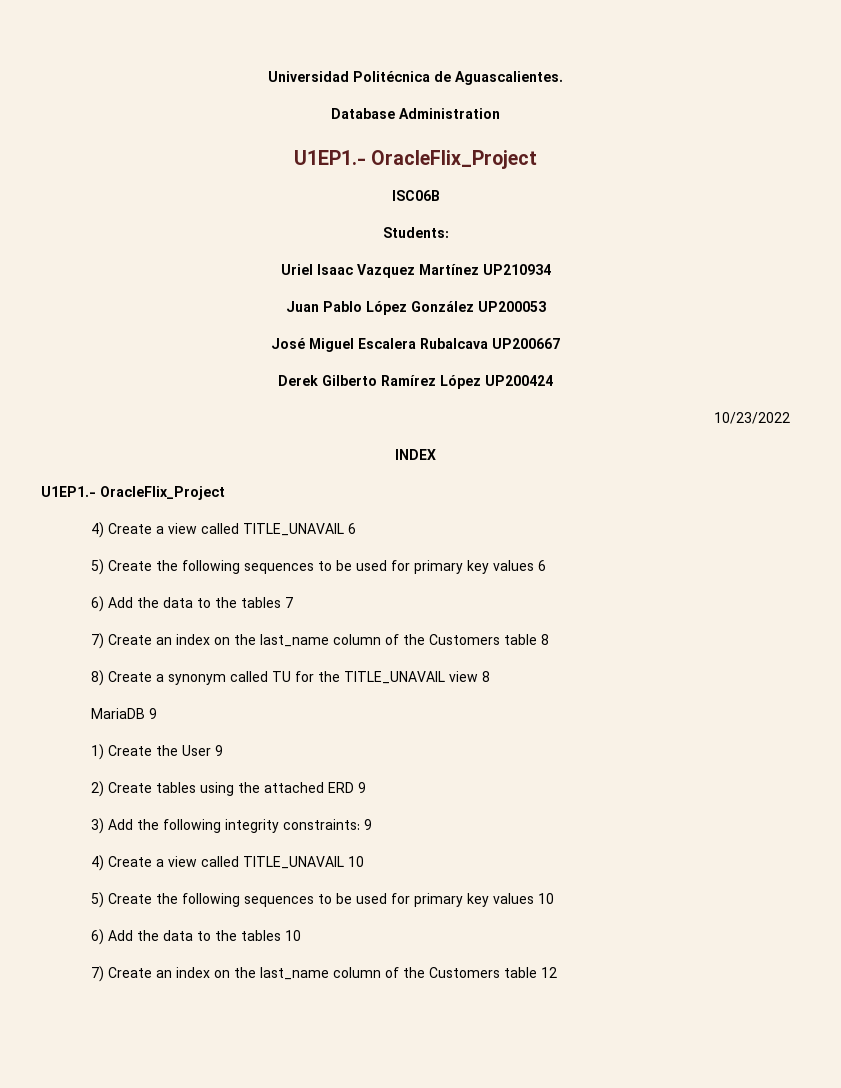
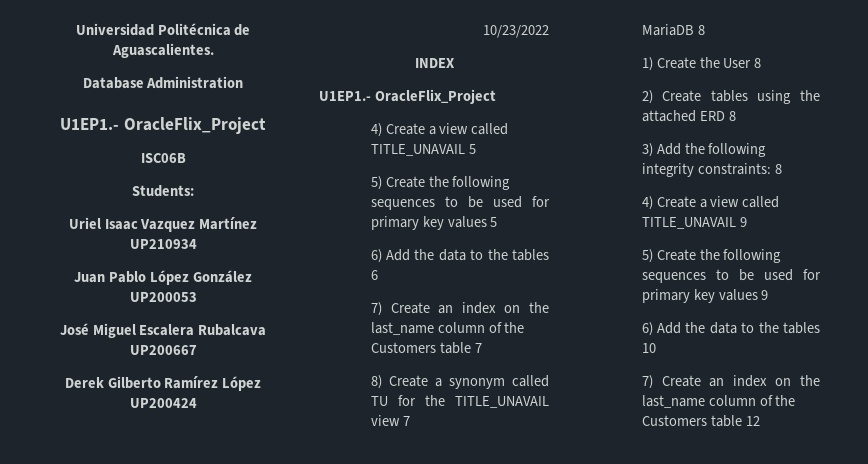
[347,523,356,534] 6 -> [468,144,476,154] 5
[537,560,546,571] [90,596,293,612] 6 // 6) Add the data to the tables 7 -> [490,217,498,227] [370,249,549,263] [370,270,378,280] 5 // 6) Add the data to the tables 6
[540,634,549,645] 8 -> [474,343,482,353] 7
[481,671,490,682] 8 -> [402,416,410,426] 7
[148,708,157,719] 9 -> [697,25,705,35] 8
[214,745,223,756] 9 -> [754,58,762,68] 8
[357,782,366,793] 9 -> [728,111,736,121] 8
[363,819,372,830] [90,855,364,871] 9 // 4) Create a view called TITLE_UNAVAIL 10 -> [774,164,782,174] [641,196,780,210] [641,217,747,229] 8 // 4) Create a view called TITLE_UNAVAIL 9
[537,893,554,904] 10 -> [761,290,769,300] 9

